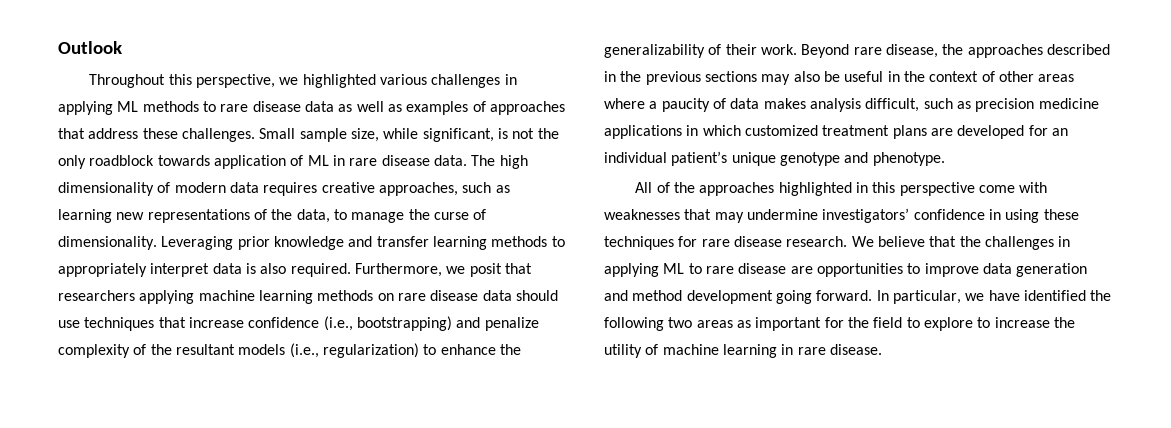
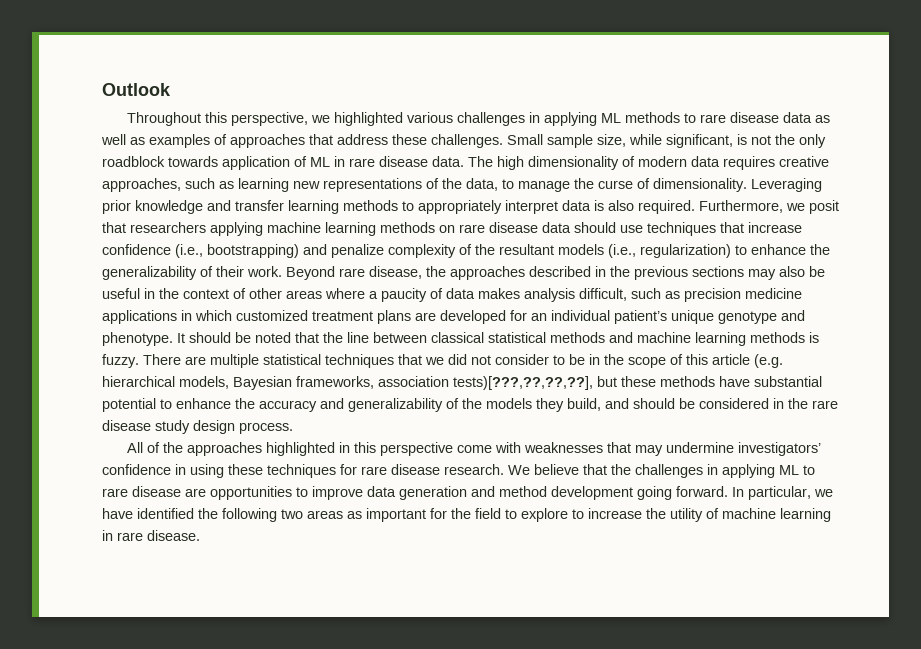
(945, 159) none -> [177,332,819,346] [102,354,783,368] [102,376,822,390] [102,398,838,412] [102,420,293,434] It should be noted that the line between classical statistical methods and machine learning methods is fuzzy. There are multiple statistical techniques that we did not consider to be in the scope of this article (e.g. hierarchical models, Bayesian frameworks, association tests)[???,??,??,??], but these methods have substantial potential to enhance the accuracy and generalizability of the models they build, and should be considered in the rare disease study design process.

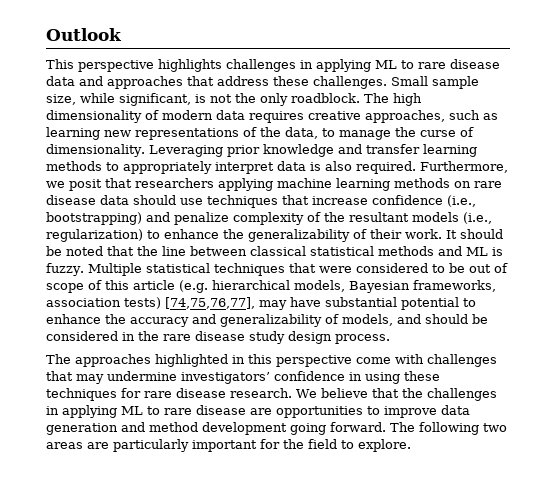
[126,112,680,126] Throughout this perspective, we highlighted various challenges in applying ML methods -> [46,59,397,72] This perspective highlights challenges in applying ML
[814,115,830,123] [101,134,227,148] as well as examples of -> [79,76,103,86] and
[102,156,464,170] roadblock towards application of ML in rare disease data. -> [291,93,360,103] roadblock.
[286,266,825,280] [102,288,802,302] [102,310,805,324] [102,332,173,346] Beyond rare disease, the approaches described in the previous sections may also be useful in the context of other areas where a paucity of data makes analysis difficult, such as precision medicine applications in which customized treatment plans are developed for an individual patient’s unique genotype and phenotype. -> (442, 234) none
[637,332,819,346] [102,354,624,368] machine learning methods is fuzzy. There are multiple statistical techniques that we did not consider to be in the -> [466,247,503,256] [46,263,508,276] ML is fuzzy. Multiple statistical techniques that were considered to be out of
[453,376,715,390] tests)[???,??,??,??], but these methods -> [124,297,287,310] tests) [74,75,76,77], may
[462,398,601,412] the models they build, -> [342,314,393,326] models,
[126,442,183,453] All of the -> [46,354,71,364] The
[523,442,603,453] weaknesses -> [427,354,497,367] challenges
[732,486,833,500] [102,508,218,519] In particular, we have identified the -> [390,422,415,432] The
[347,511,362,519] as -> [87,439,189,452] are particularly
[521,508,831,522] [102,530,200,541] explore to increase the utility of machine learning in rare disease. -> [358,439,411,452] explore.

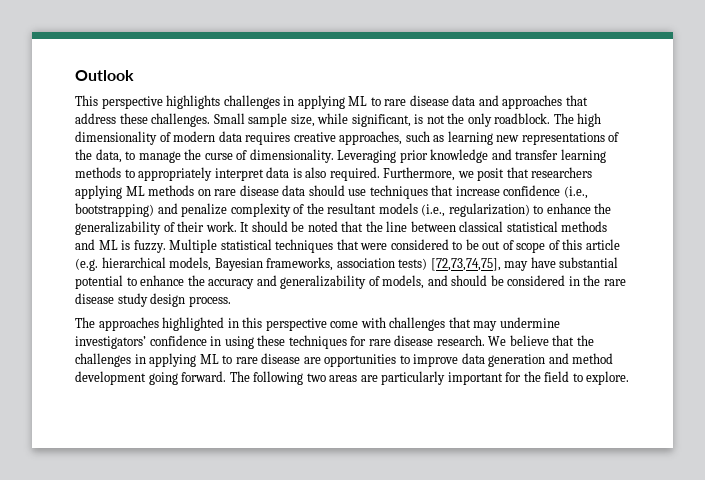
[277,178,390,191] machine learning -> [125,186,145,196] ML
[165,297,255,309] [74,75,76,77], -> [430,258,501,271] [72,73,74,75],

